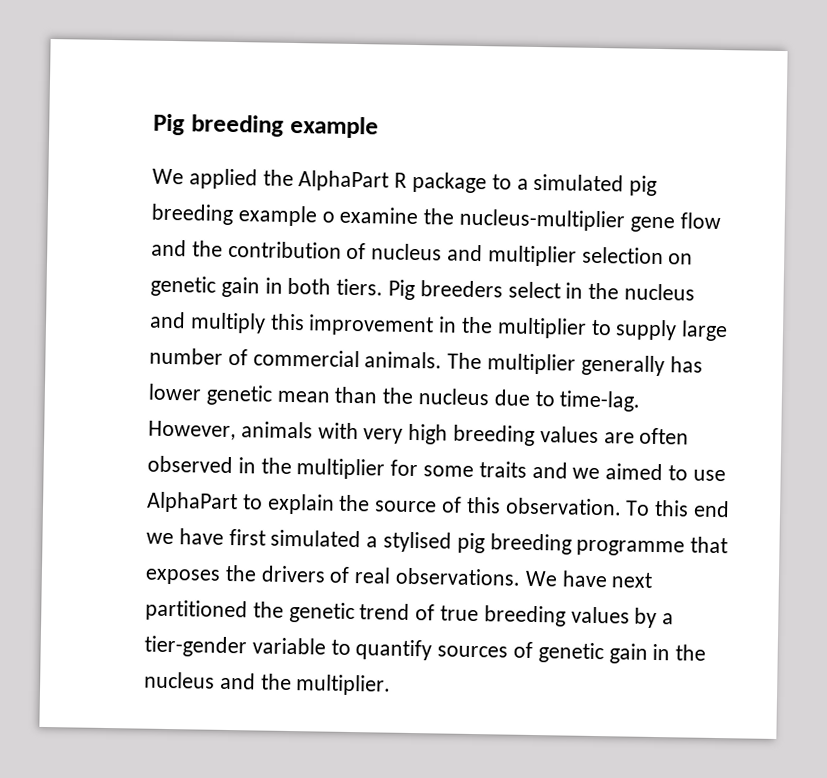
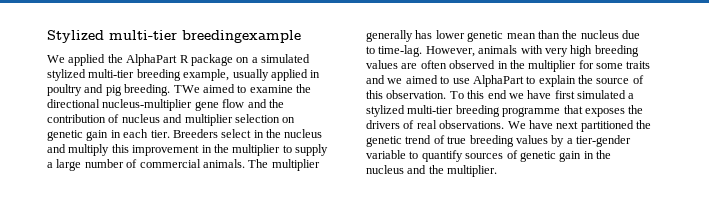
[153,113,379,139] Pig breeding example -> [47,30,301,43] Stylized multi-tier breedingexample
[491,174,512,190] to -> [236,57,250,63] on
[629,175,658,196] [151,203,335,227] pig breeding example o -> [47,69,321,81] [47,84,247,96] stylized multi-tier breeding example, usually applied in poultry and pig breeding. TWe aimed to
(455, 216) none -> [47,99,100,108] directional
[287,277,503,301] both tiers. Pig breeders -> [123,129,218,138] each tier. Breeders
(678, 330) none -> [47,162,53,168] a
[383,531,485,554] stylised pig -> [366,105,454,117] stylized multi-tier

